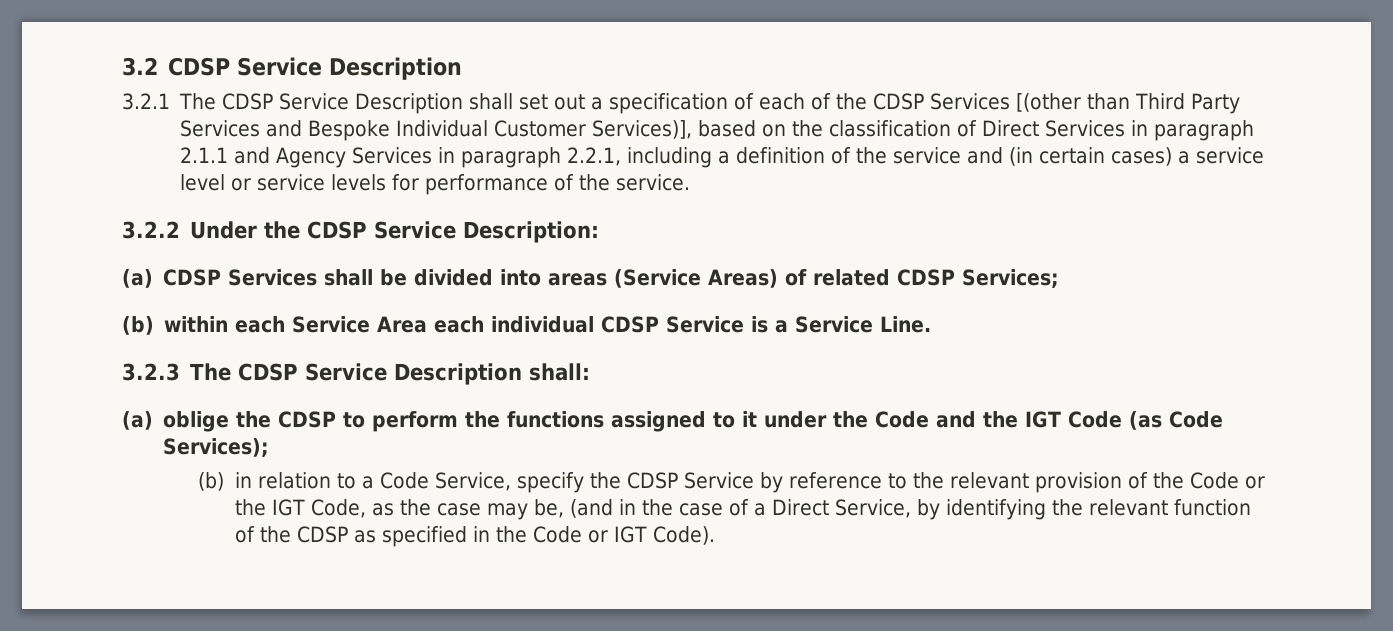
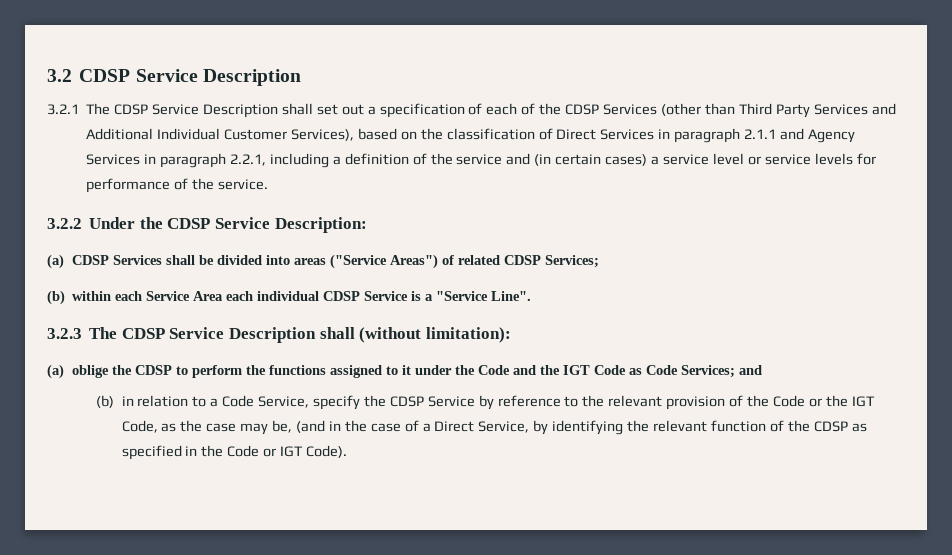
[1016,93,1082,112] [(other -> [660,103,701,116] (other
[308,120,391,141] Bespoke -> [86,128,154,140] Additional
[592,120,693,139] Services)], -> [290,129,354,141] Services),
[614,269,779,288] (Service Areas) -> [329,254,438,269] ("Service Areas")
[795,316,932,333] Service Line. -> [436,291,532,301] "Service Line".
[529,363,591,381] shall: -> [319,327,511,343] shall (without limitation):
[1129,411,1224,430] [163,438,270,457] (as Code Services); -> [628,365,762,378] as Code Services; and

